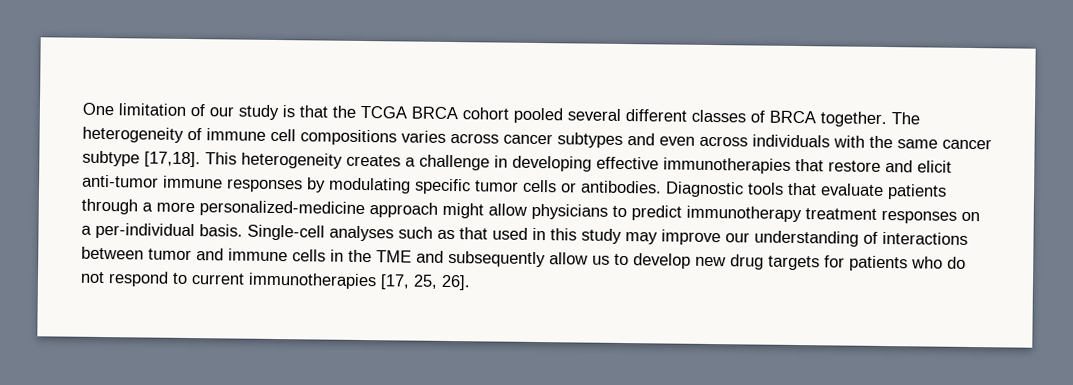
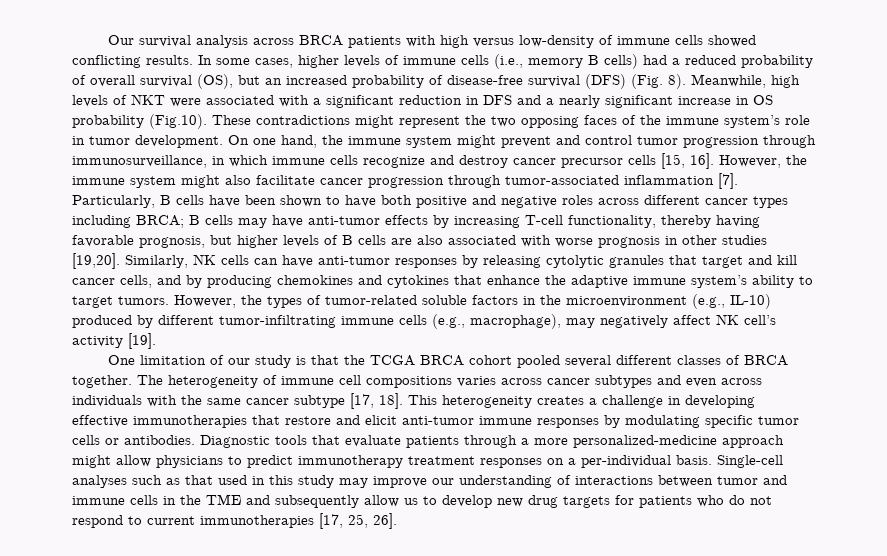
(82, 109) none -> [107,35,756,48] [72,54,813,69] [72,74,800,89] [72,94,773,108] [72,114,810,129] [72,135,816,148] [72,153,807,169] [72,173,738,189] [72,195,788,208] [72,215,760,228] [72,235,767,248] [72,253,797,269] [72,275,813,288] [72,294,771,309] [72,314,776,329] [72,333,156,349] Our survival analysis across BRCA patients with high versus low-density of immune cells showed conflicting results. In some cases, higher levels of immune cells (i.e., memory B cells) had a reduced probability of overall survival (OS), but an increased probability of disease-free survival (DFS) (Fig. 8). Meanwhile, high levels of NKT were associated with a significant reduction in DFS and a nearly significant increase in OS probability (Fig.10). These contradictions might represent the two opposing faces of the immune system’s role in tumor development. On one hand, the immune system might prevent and control tumor progression through immunosurveillance, in which immune cells recognize and destroy cancer precursor cells [15, 16]. However, the immune system might also facilitate cancer progression through tumor-associated inflammation [7]. Particularly, B cells have been shown to have both positive and negative roles across different cancer types including BRCA; B cells may have anti-tumor effects by increasing T-cell functionality, thereby having favorable prognosis, but higher levels of B cells are also associated with worse prognosis in other studies [19,20]. Similarly, NK cells can have anti-tumor responses by releasing cytolytic granules that target and kill cancer cells, and by producing chemokines and cytokines that enhance the adaptive immune system’s ability to target tumors. However, the types of tumor-related soluble factors in the microenvironment (e.g., IL-10) produced by different tumor-infiltrating immune cells (e.g., macrophage), may negatively affect NK cell’s activity [19]. //
[144,151,201,168] [17,18]. -> [350,393,403,409] [17, 18].

